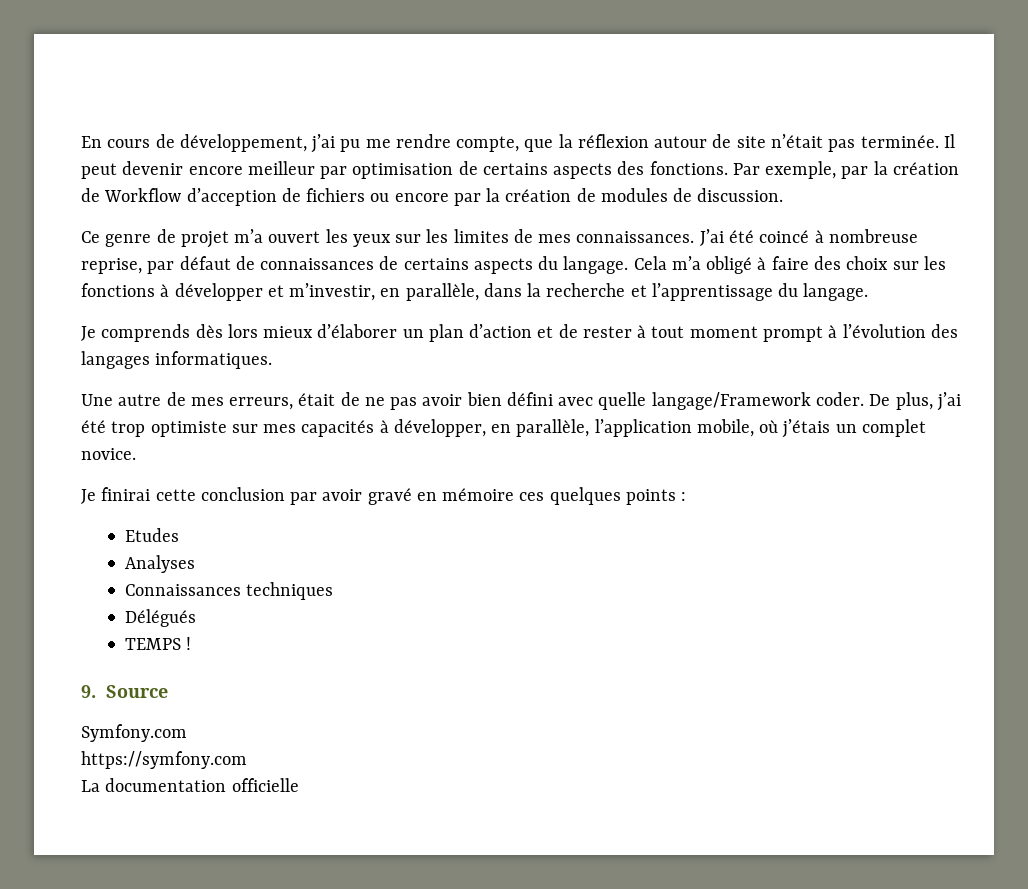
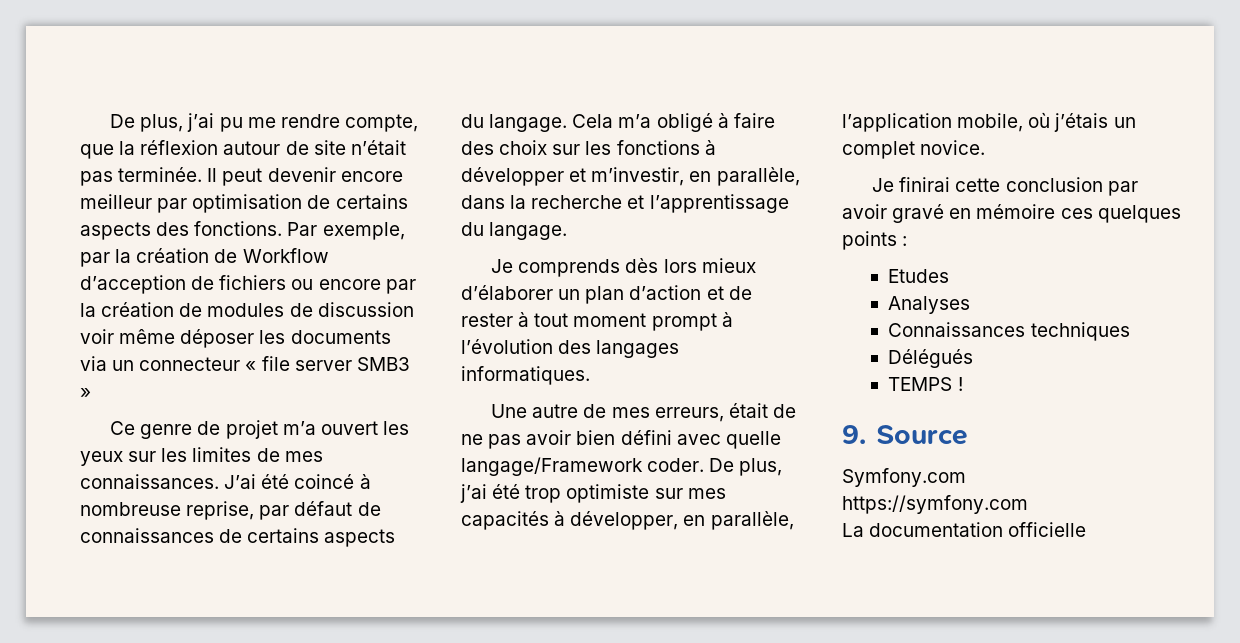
[81,134,307,152] En cours de développement, -> [110,114,184,132] De plus,
[697,188,784,202] discussion. -> [317,302,414,317] [80,329,391,348] [80,356,410,371] [80,388,91,398] discussion voir même déposer les documents via un connecteur « file server SMB3 »

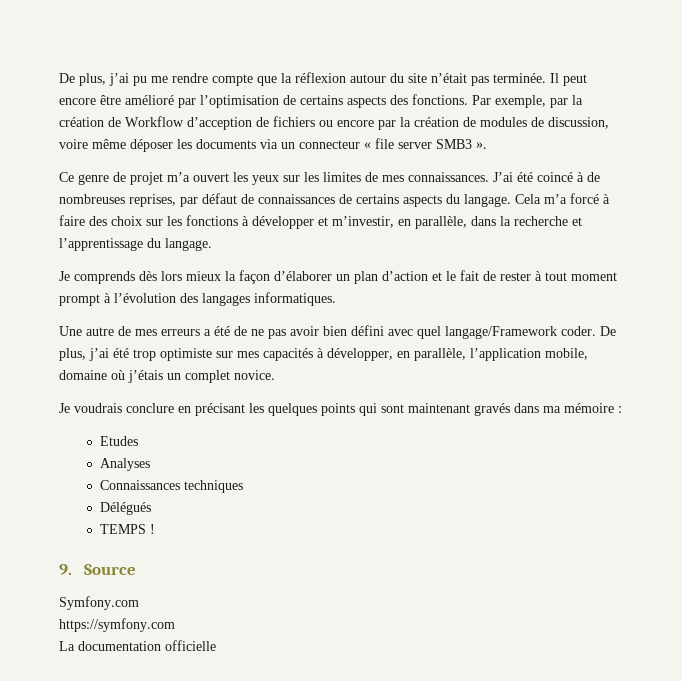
[344,114,418,132] compte, -> [212,74,253,86] compte
[285,141,309,155] de -> [390,73,404,83] du
[267,167,403,182] [80,194,303,213] devenir encore meilleur par optimisation -> [59,95,279,108] encore être amélioré par l’optimisation
[317,302,414,317] [80,329,114,344] discussion voir -> [548,117,609,129] [59,139,88,149] discussion, voire
[80,388,91,398] » -> [476,142,487,149] ».
[80,501,255,520] nombreuse reprise, -> [587,172,600,182] [59,194,176,207] de nombreuses reprises,
[656,113,713,132] obligé -> [570,193,599,204] forcé
(756, 265) none -> [225,270,270,284] la façon
(724, 293) none -> [446,270,479,281] le fait
[654,403,768,422] erreurs, était -> [161,326,230,336] erreurs a été
[725,431,781,449] quelle -> [417,326,441,339] quel
(1024, 122) none -> [59,370,107,380] domaine
[899,177,1138,196] [842,204,1181,223] [842,231,897,250] finirai cette conclusion par avoir gravé en mémoire ces quelques points -> [74,403,614,416] voudrais conclure en précisant les quelques points qui sont maintenant gravés dans ma mémoire

